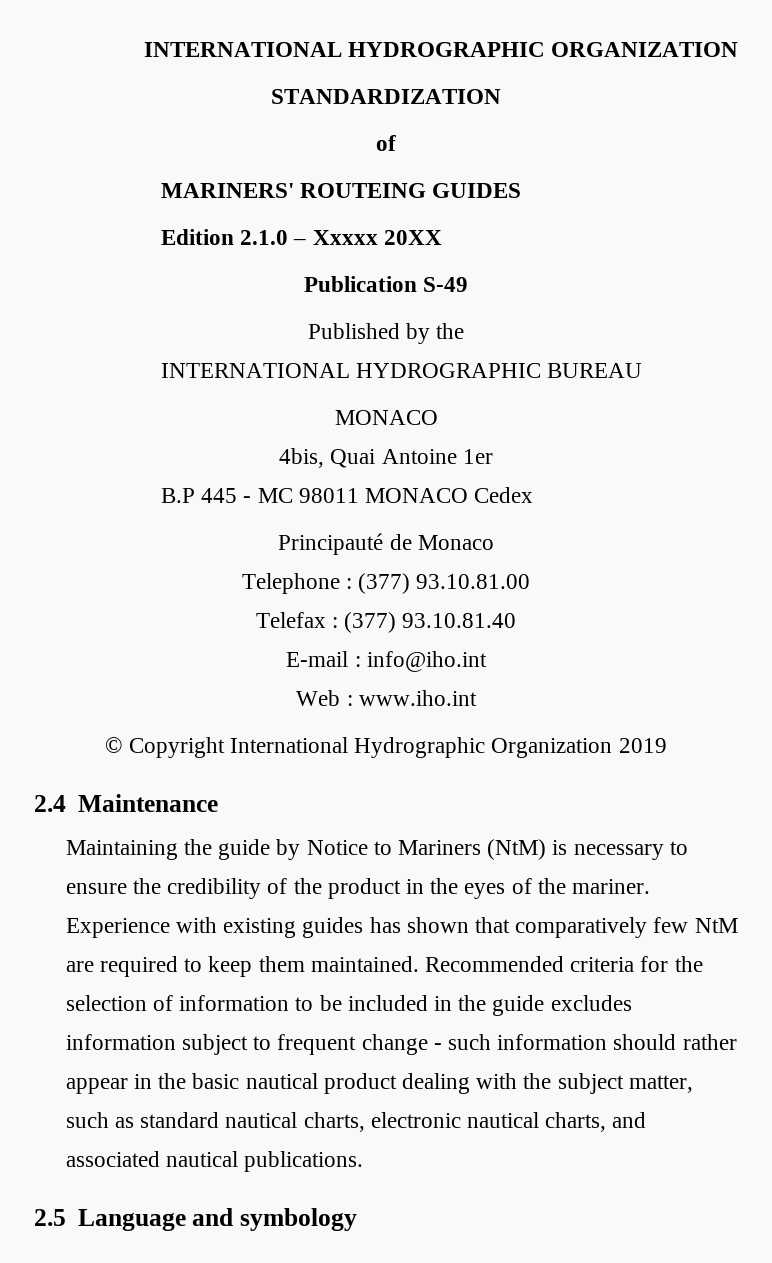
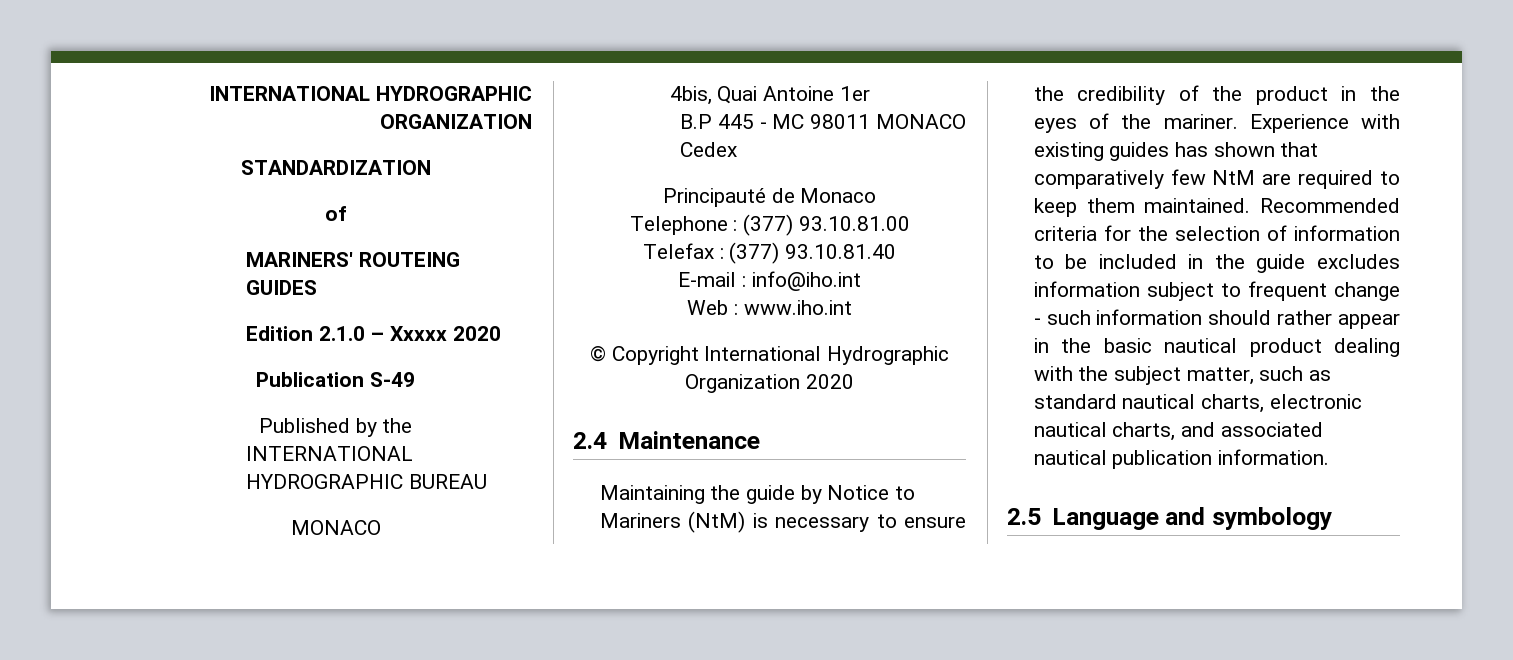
[383,230,442,245] 20XX -> [452,326,501,341] 2020
[618,738,667,753] 2019 -> [805,374,854,389] 2020
[244,1151,364,1172] publications. -> [1112,449,1330,469] publication information.

